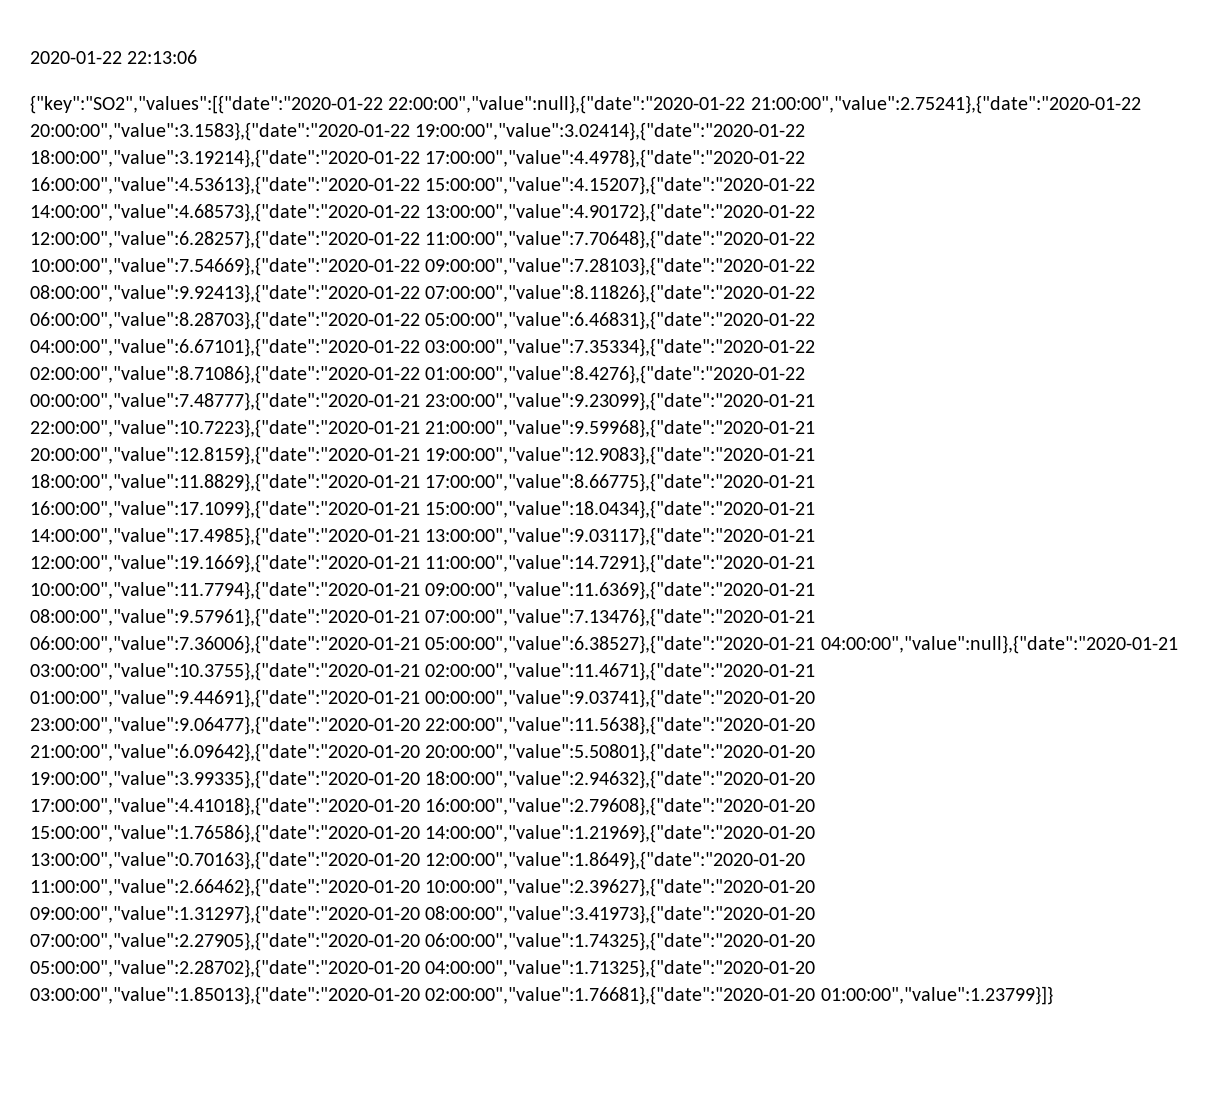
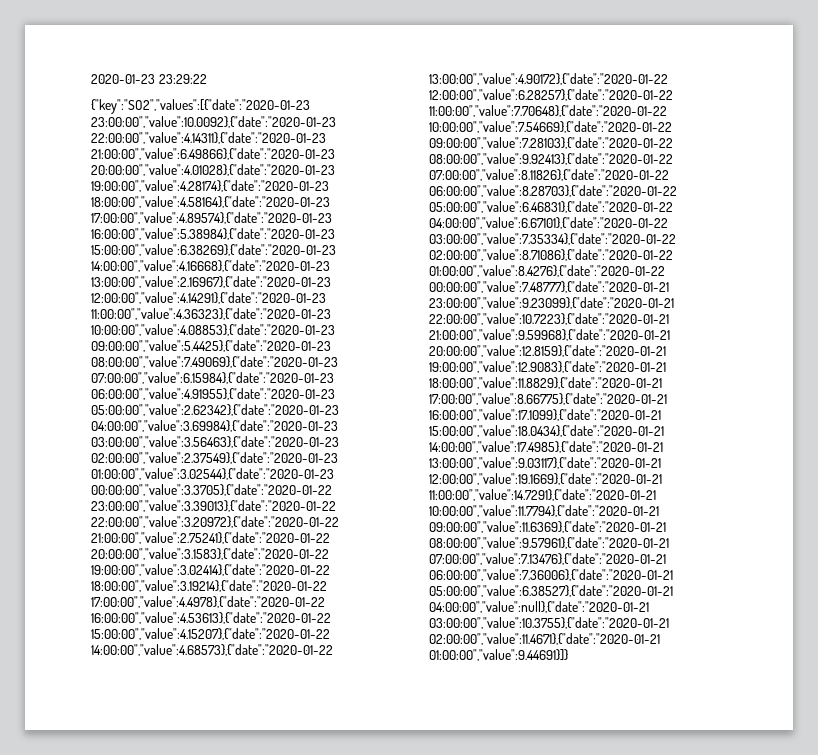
[30,50,198,64] [30,95,746,114] 2020-01-22 22:13:06 // {"key":"SO2","values":[{"date":"2020-01-22 22:00:00","value":null},{"date":"2020-01-22 -> [91,74,207,84] [91,99,310,114] [91,116,336,128] [91,132,326,144] [91,148,335,160] [91,164,335,176] [91,180,329,192] [91,196,330,208] [91,212,332,224] [91,228,335,240] [91,244,336,256] [91,260,330,272] [91,276,331,288] [91,292,326,304] [91,308,331,320] [91,324,335,336] [91,340,331,352] [91,356,338,368] [91,372,334,384] [91,388,335,400] [91,404,339,416] [91,420,338,432] [91,436,339,448] [91,452,338,464] [91,468,334,480] [91,484,332,496] [91,500,336,512] [91,516,339,528] 2020-01-23 23:29:22 // {"key":"SO2","values":[{"date":"2020-01-23 23:00:00","value":10.0092},{"date":"2020-01-23 22:00:00","value":4.14311},{"date":"2020-01-23 21:00:00","value":6.49866},{"date":"2020-01-23 20:00:00","value":4.01028},{"date":"2020-01-23 19:00:00","value":4.28174},{"date":"2020-01-23 18:00:00","value":4.58164},{"date":"2020-01-23 17:00:00","value":4.89574},{"date":"2020-01-23 16:00:00","value":5.38984},{"date":"2020-01-23 15:00:00","value":6.38269},{"date":"2020-01-23 14:00:00","value":4.16668},{"date":"2020-01-23 13:00:00","value":2.16967},{"date":"2020-01-23 12:00:00","value":4.14291},{"date":"2020-01-23 11:00:00","value":4.36323},{"date":"2020-01-23 10:00:00","value":4.08853},{"date":"2020-01-23 09:00:00","value":5.4425},{"date":"2020-01-23 08:00:00","value":7.49069},{"date":"2020-01-23 07:00:00","value":6.15984},{"date":"2020-01-23 06:00:00","value":4.91955},{"date":"2020-01-23 05:00:00","value":2.62342},{"date":"2020-01-23 04:00:00","value":3.69984},{"date":"2020-01-23 03:00:00","value":3.56463},{"date":"2020-01-23 02:00:00","value":2.37549},{"date":"2020-01-23 01:00:00","value":3.02544},{"date":"2020-01-23 00:00:00","value":3.3705},{"date":"2020-01-22 23:00:00","value":3.39013},{"date":"2020-01-22 22:00:00","value":3.20972},{"date":"2020-01-22
[30,689,816,708] [30,716,816,735] [30,743,816,762] [30,770,816,789] [30,797,816,816] [30,824,816,843] [30,851,806,870] [30,878,816,897] [30,905,816,924] [30,932,816,951] [30,959,816,978] [30,986,1053,1005] 01:00:00","value":9.44691},{"date":"2020-01-21 00:00:00","value":9.03741},{"date":"2020-01-20 23:00:00","value":9.06477},{"date":"2020-01-20 22:00:00","value":11.5638},{"date":"2020-01-20 21:00:00","value":6.09642},{"date":"2020-01-20 20:00:00","value":5.50801},{"date":"2020-01-20 19:00:00","value":3.99335},{"date":"2020-01-20 18:00:00","value":2.94632},{"date":"2020-01-20 17:00:00","value":4.41018},{"date":"2020-01-20 16:00:00","value":2.79608},{"date":"2020-01-20 15:00:00","value":1.76586},{"date":"2020-01-20 14:00:00","value":1.21969},{"date":"2020-01-20 13:00:00","value":0.70163},{"date":"2020-01-20 12:00:00","value":1.8649},{"date":"2020-01-20 11:00:00","value":2.66462},{"date":"2020-01-20 10:00:00","value":2.39627},{"date":"2020-01-20 09:00:00","value":1.31297},{"date":"2020-01-20 08:00:00","value":3.41973},{"date":"2020-01-20 07:00:00","value":2.27905},{"date":"2020-01-20 06:00:00","value":1.74325},{"date":"2020-01-20 05:00:00","value":2.28702},{"date":"2020-01-20 04:00:00","value":1.71325},{"date":"2020-01-20 03:00:00","value":1.85013},{"date":"2020-01-20 02:00:00","value":1.76681},{"date":"2020-01-20 01:00:00","value":1.23799}]} -> [429,649,568,661] 01:00:00","value":9.44691}]}

